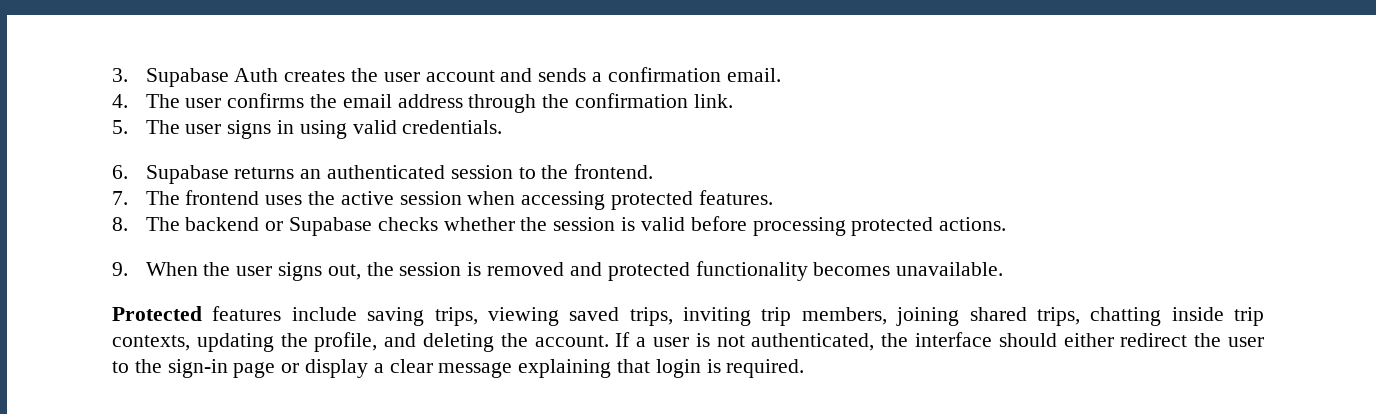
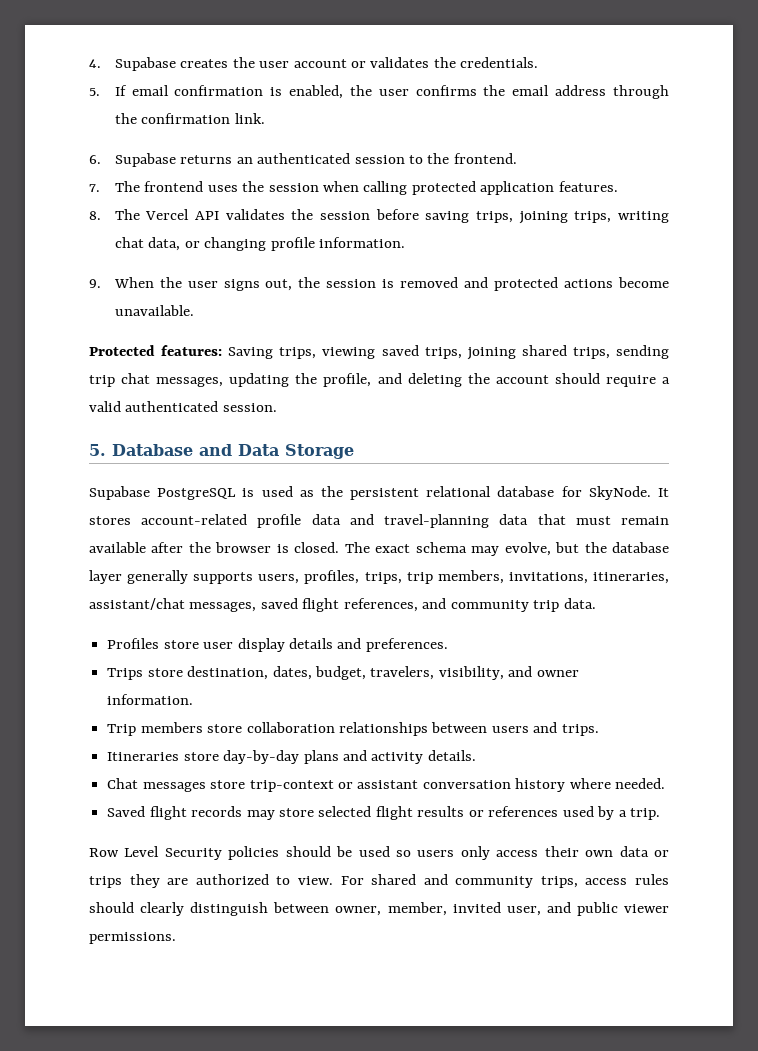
[112,68,279,87] 3. Supabase Auth -> [89,57,176,71] 4. Supabase
[500,67,781,82] [112,94,180,108] and sends a confirmation email. // 4. The -> [350,57,539,68] [89,85,372,99] or validates the credentials. // 5. If email confirmation is enabled, the
[112,120,503,139] // 5. The user signs in using valid credentials. -> (265, 118) none
[340,191,394,205] active -> (265, 186) none
[521,191,694,210] accessing protected -> [363,181,555,195] calling protected application
[185,216,1007,236] backend or Supabase checks whether the session is valid before processing protected actions. -> [145,209,669,224] [114,237,405,251] Vercel API validates the session before saving trips, joining trips, writing chat data, or changing profile information.
[695,261,891,281] functionality becomes -> [564,277,669,288] actions become
[212,306,425,326] features include saving -> [161,345,274,359] features: Saving
[683,307,1264,326] [112,335,190,351] inviting trip members, joining shared trips, chatting inside trip contexts, -> [466,345,670,360] [89,373,224,387] joining shared trips, sending trip chat messages,
[534,332,1264,351] [112,359,805,378] account. If a user is not authenticated, the interface should either redirect the user to the sign-in page or display a clear message explaining that login is required. -> [495,373,670,387] [89,401,277,412] [89,444,354,459] [89,486,669,500] [89,514,669,528] [89,542,669,556] [89,570,669,584] [89,598,596,612] [107,638,448,652] [107,666,579,680] [107,694,194,705] [107,722,599,736] [107,750,476,764] [107,778,666,792] [107,806,661,820] [89,846,670,860] [89,874,669,888] [89,902,670,916] [89,932,176,944] account should require a valid authenticated session. // 5. Database and Data Storage // Supabase PostgreSQL is used as the persistent relational database for SkyNode. It stores account-related profile data and travel-planning data that must remain available after the browser is closed. The exact schema may evolve, but the database layer generally supports users, profiles, trips, trip members, invitations, itineraries, assistant/chat messages, saved flight references, and community trip data. // Profiles store user display details and preferences. // Trips store destination, dates, budget, travelers, visibility, and owner information. // Trip members store collaboration relationships between users and trips. // Itineraries store day-by-day plans and activity details. // Chat messages store trip-context or assistant conversation history where needed. // Saved flight records may store selected flight results or references used by a trip. // Row Level Security policies should be used so users only access their own data or trips they are authorized to view. For shared and community trips, access rules should clearly distinguish between owner, member, invited user, and public viewer permissions.

